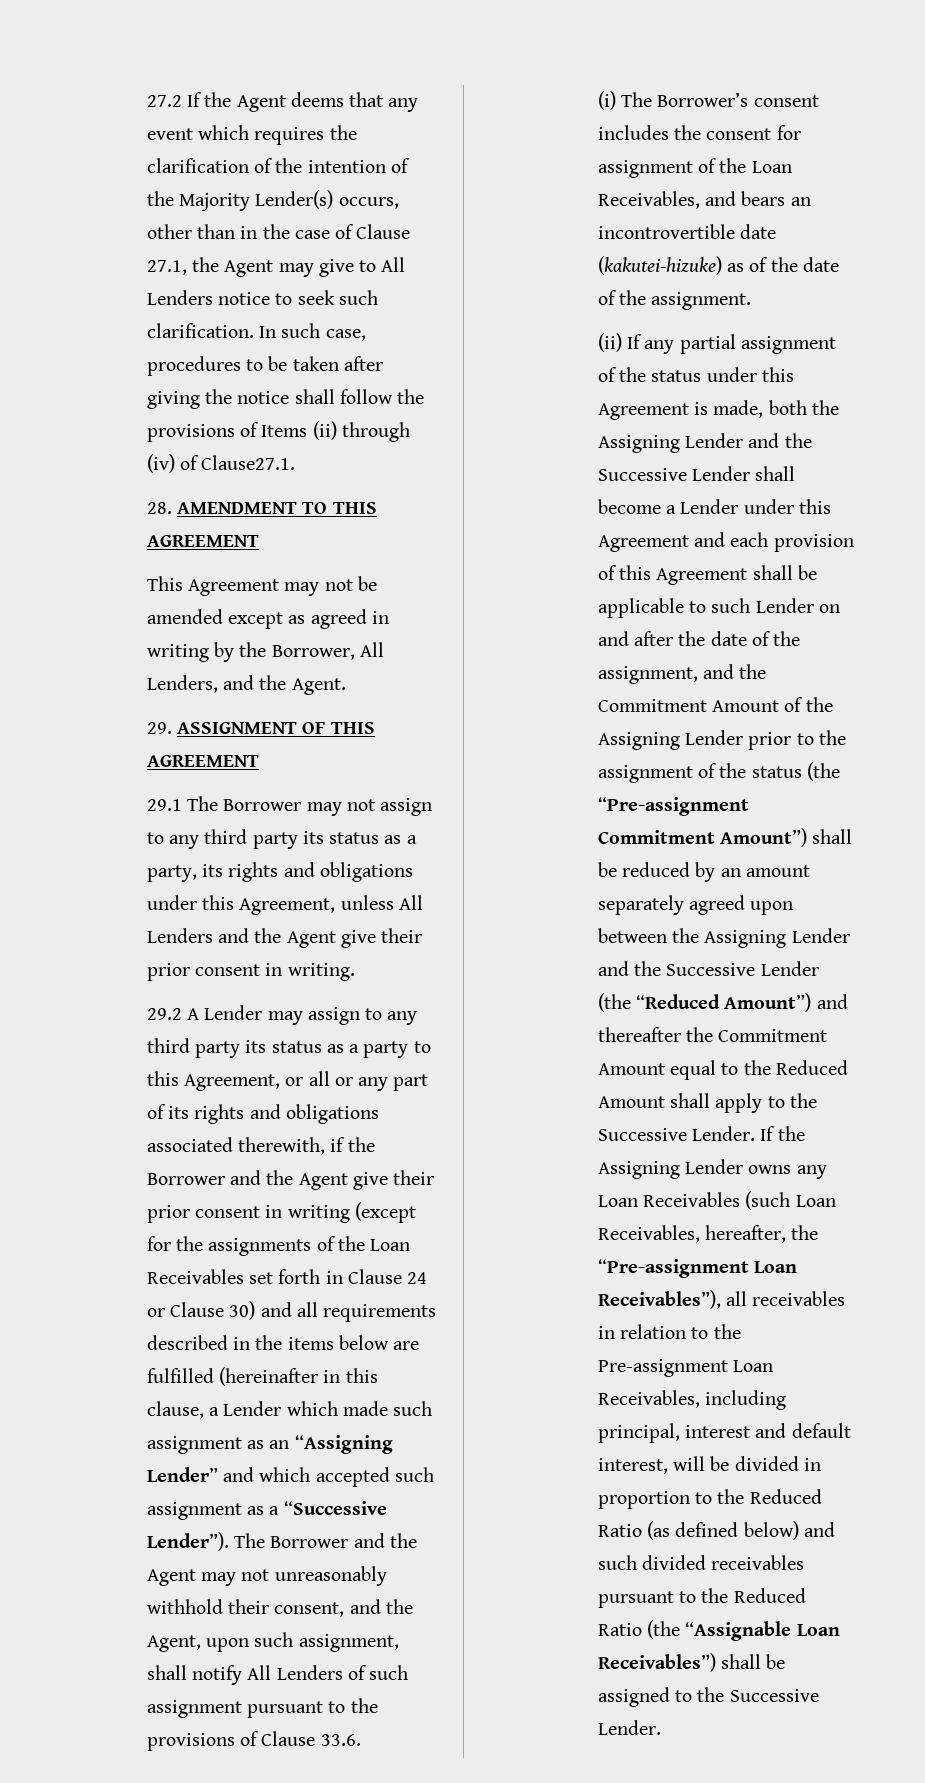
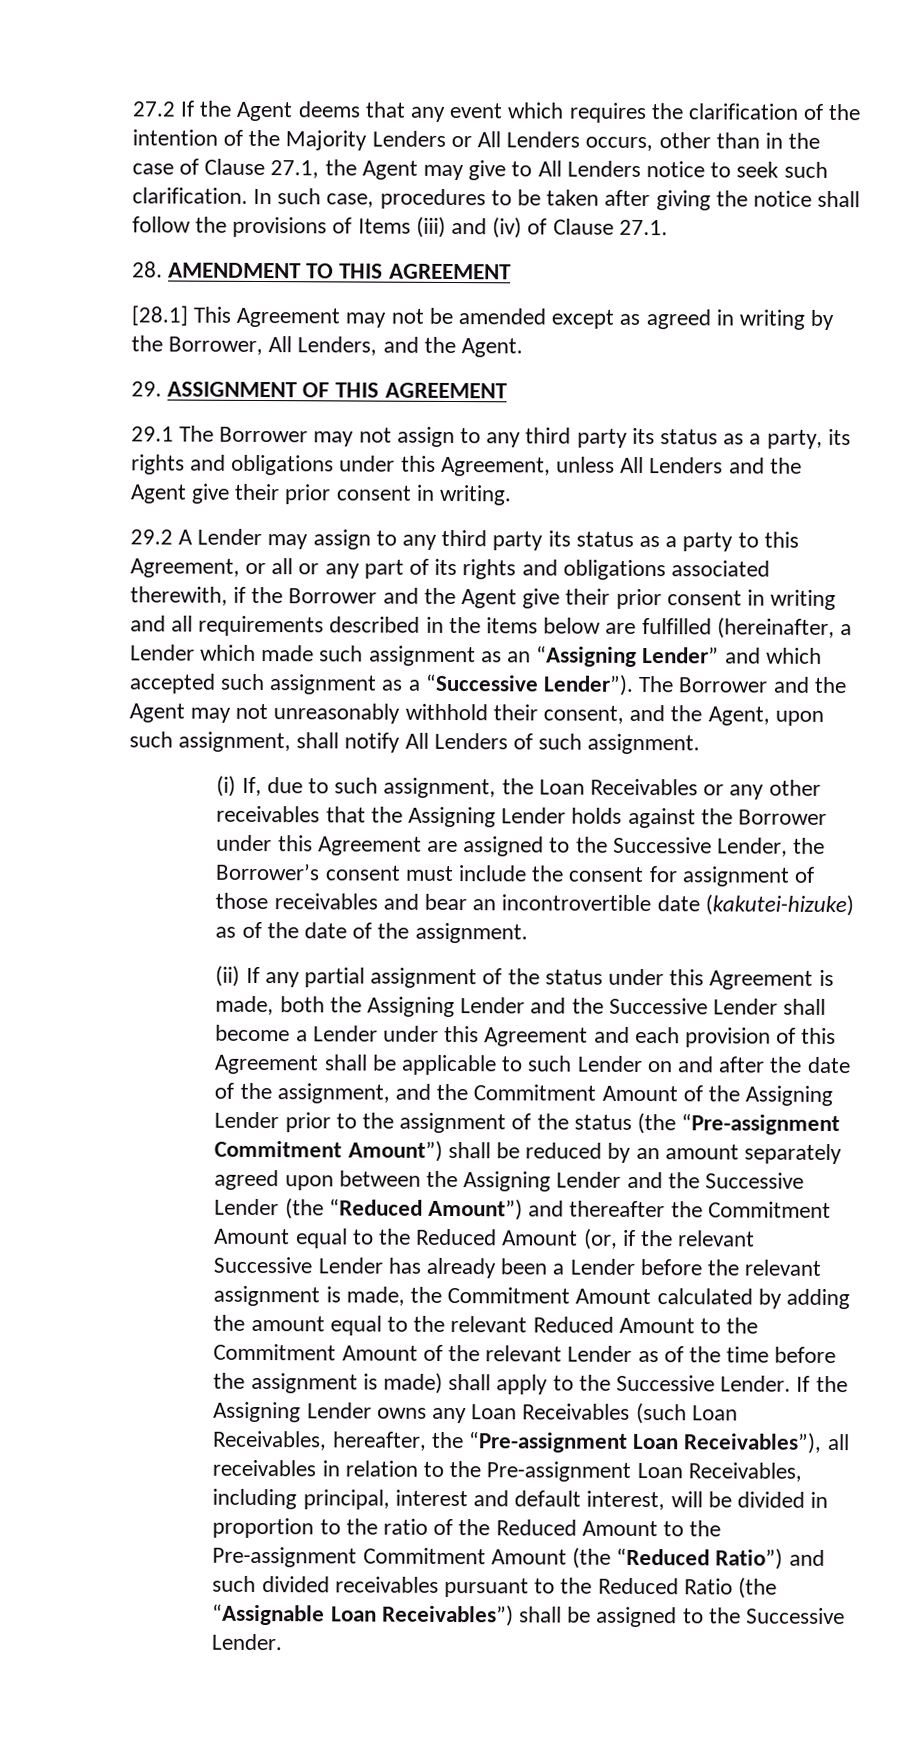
[255,190,334,209] Lender(s) -> [371,130,581,148] Lenders or All Lenders
[312,421,410,442] [146,454,296,473] (ii) through (iv) of Clause27.1. -> [415,216,668,239] (iii) and (iv) of Clause 27.1.
(259, 541) none -> [130,305,188,326] [28.1]
[354,1202,416,1223] [146,1236,411,1256] [146,1269,428,1284] [146,1301,256,1320] (except for the assignments of the Loan Receivables set forth in Clause 24 or Clause 30) -> (837, 600) none
[219,1367,378,1386] [146,1401,204,1419] (hereinafter in this clause, -> [716,617,835,640] (hereinafter,
[146,1698,378,1718] [146,1731,361,1751] [597,91,819,110] [597,125,669,140] assignment pursuant to the provisions of Clause 33.6. // (i) The Borrower’s consent includes -> [587,733,701,755] [216,775,821,800] [216,805,828,829] [216,834,826,857] [215,862,528,882] assignment. // (i) If, due to such assignment, the Loan Receivables or any other receivables that the Assigning Lender holds against the Borrower under this Agreement are assigned to the Successive Lender, the Borrower’s consent must include
[719,158,792,173] [597,191,786,209] the Loan Receivables, and bears -> [215,892,468,911] those receivables and bear
(665, 1102) none -> [583,1228,756,1250] [213,1256,822,1279] [213,1285,851,1310] [213,1314,759,1336] [213,1343,837,1364] [213,1372,444,1394] (or, if the relevant Successive Lender has already been a Lender before the relevant assignment is made, the Commitment Amount calculated by adding the amount equal to the relevant Reduced Amount to the Commitment Amount of the relevant Lender as of the time before the assignment is made)
[749,1489,822,1504] [597,1521,799,1540] Reduced Ratio (as defined below) -> [383,1518,722,1537] [212,1546,784,1570] ratio of the Reduced Amount to the Pre-assignment Commitment Amount (the “Reduced Ratio”)

